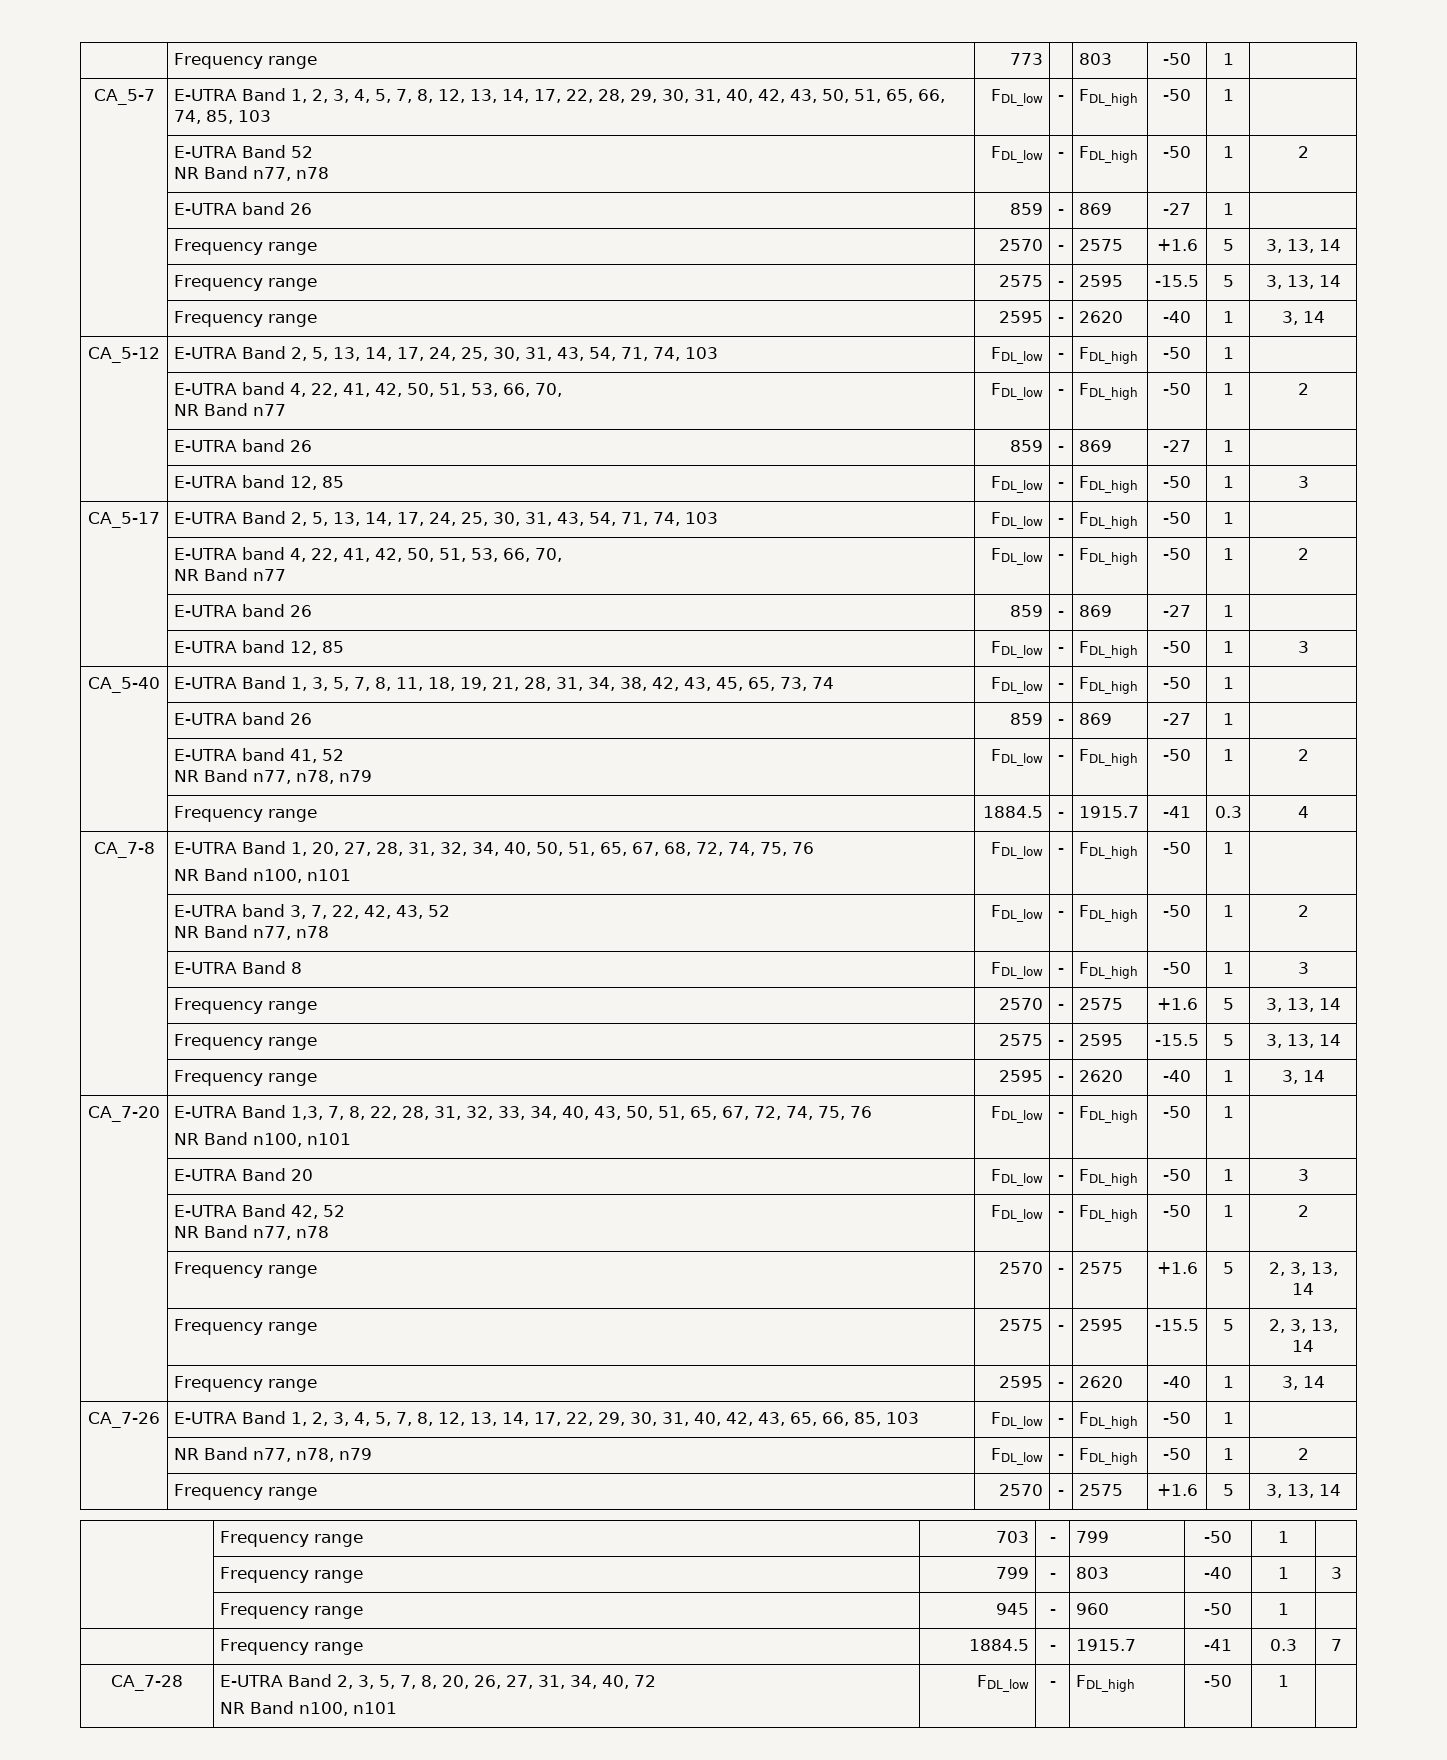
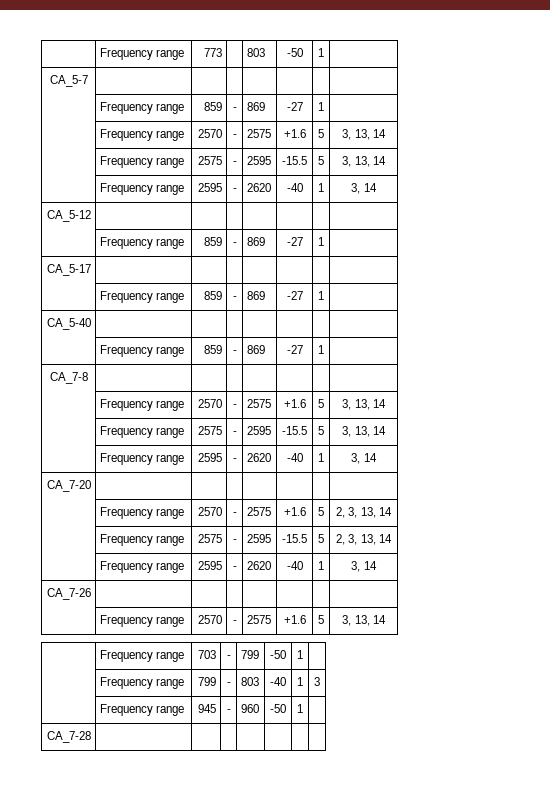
[174,88,946,103] [174,110,272,124] [990,89,1043,106] [1058,95,1064,101] [1079,89,1139,106] [1163,89,1191,101] [1222,89,1234,101] [174,145,314,158] [174,166,330,181] [990,146,1043,163] [1058,152,1064,158] [1079,146,1139,163] [1163,146,1191,158] [1222,146,1234,158] [1297,146,1309,158] [174,202,313,215] E-UTRA Band 1, 2, 3, 4, 5, 7, 8, 12, 13, 14, 17, 22, 28, 29, 30, 31, 40, 42, 43, 50, 51, 65, 66, 74, 85, 103 | FDL_low | - | FDL_high | -50 | 1 | // | E-UTRA Band 52 // NR Band n77, n78 | FDL_low | - | FDL_high | -50 | 1 | 2 // | E-UTRA band 26 -> [99,102,185,114] | | | | | | // | Frequency range
[174,346,719,361] [990,347,1043,364] [1058,353,1064,359] [1079,347,1139,364] [1163,347,1191,359] [1222,347,1234,359] [174,382,563,397] [174,403,287,416] [990,383,1043,400] [1058,389,1064,395] [1079,383,1139,400] [1163,383,1191,395] [1222,383,1234,395] [1297,383,1309,395] [174,439,313,452] [1009,440,1043,452] [1058,446,1064,452] [1079,440,1113,452] [1163,440,1191,452] [1222,440,1234,452] [174,475,345,490] [990,476,1043,493] [1058,482,1064,488] [1079,476,1139,493] [1163,476,1191,488] [1222,476,1234,488] [1297,476,1309,488] [88,512,160,528] [174,511,719,526] [990,512,1043,529] [1058,518,1064,524] [1079,512,1139,529] [1163,512,1191,524] [1222,512,1234,524] [174,547,563,562] [174,568,287,581] [990,548,1043,565] [1058,554,1064,560] [1079,548,1139,565] [1163,548,1191,560] [1222,548,1234,560] [1297,548,1309,560] [174,604,313,617] [1009,605,1043,617] [1058,611,1064,617] [1079,605,1113,617] [1163,605,1191,617] [1222,605,1234,617] [174,640,345,655] [990,641,1043,658] [1058,647,1064,653] [1079,641,1139,658] [1163,641,1191,653] [1222,641,1234,653] [1297,641,1309,653] [88,677,160,693] [174,676,835,691] [990,677,1043,694] [1058,683,1064,689] [1079,677,1139,694] [1163,677,1191,689] [1222,677,1234,689] [174,712,313,725] [1009,713,1043,725] [1058,719,1064,725] [1079,713,1113,725] [1163,713,1191,725] [1222,713,1234,725] [174,748,345,763] [174,769,373,784] [990,749,1043,766] [1058,755,1064,761] [1079,749,1139,766] [1163,749,1191,761] [1222,749,1234,761] [1297,749,1309,761] [174,806,318,822] [982,806,1043,818] [1058,812,1064,818] [1079,806,1140,818] [1163,806,1191,818] [1214,806,1242,818] [1297,806,1309,818] [93,842,155,858] [174,841,815,856] [174,868,352,883] [990,842,1043,859] [1058,848,1064,854] [1079,842,1139,859] [1163,842,1191,854] [1222,842,1234,854] [174,904,451,919] [174,925,330,940] [990,905,1043,922] [1058,911,1064,917] [1079,905,1139,922] [1163,905,1191,917] [1222,905,1234,917] [1297,905,1309,917] [174,961,303,974] [990,962,1043,979] [1058,968,1064,974] [1079,962,1139,979] [1163,962,1191,974] [1222,962,1234,974] [1297,962,1309,974] E-UTRA Band 2, 5, 13, 14, 17, 24, 25, 30, 31, 43, 54, 71, 74, 103 | FDL_low | - | FDL_high | -50 | 1 | // | E-UTRA band 4, 22, 41, 42, 50, 51, 53, 66, 70, // NR Band n77 | FDL_low | - | FDL_high | -50 | 1 | 2 // | E-UTRA band 26 | 859 | - | 869 | -27 | 1 | // | E-UTRA band 12, 85 | FDL_low | - | FDL_high | -50 | 1 | 3 // CA_5-17 | E-UTRA Band 2, 5, 13, 14, 17, 24, 25, 30, 31, 43, 54, 71, 74, 103 | FDL_low | - | FDL_high | -50 | 1 | // | E-UTRA band 4, 22, 41, 42, 50, 51, 53, 66, 70, // NR Band n77 | FDL_low | - | FDL_high | -50 | 1 | 2 // | E-UTRA band 26 | 859 | - | 869 | -27 | 1 | // | E-UTRA band 12, 85 | FDL_low | - | FDL_high | -50 | 1 | 3 // CA_5-40 | E-UTRA Band 1, 3, 5, 7, 8, 11, 18, 19, 21, 28, 31, 34, 38, 42, 43, 45, 65, 73, 74 | FDL_low | - | FDL_high | -50 | 1 | // | E-UTRA band 26 | 859 | - | 869 | -27 | 1 | // | E-UTRA band 41, 52 // NR Band n77, n78, n79 | FDL_low | - | FDL_high | -50 | 1 | 2 // | Frequency range | 1884.5 | - | 1915.7 | -41 | 0.3 | 4 // CA_7-8 | E-UTRA Band 1, 20, 27, 28, 31, 32, 34, 40, 50, 51, 65, 67, 68, 72, 74, 75, 76 // NR Band n100, n101 | FDL_low | - | FDL_high | -50 | 1 | // | E-UTRA band 3, 7, 22, 42, 43, 52 // NR Band n77, n78 | FDL_low | - | FDL_high | -50 | 1 | 2 // | E-UTRA Band 8 | FDL_low | - | FDL_high | -50 | 1 | 3 -> [99,237,185,249] [204,237,223,246] [232,242,237,246] [246,237,265,246] [286,237,303,246] [318,237,324,246] [46,264,91,276] [99,291,185,303] [204,291,223,300] [232,296,237,300] [246,291,265,300] [286,291,303,300] [318,291,324,300] [46,318,91,330] [99,345,185,357] [204,345,223,354] [232,350,237,354] [246,345,265,354] [286,345,303,354] [318,345,324,354] [49,372,88,384] | | | | | | // | Frequency range | 859 | - | 869 | -27 | 1 | // CA_5-17 | | | | | | | // | Frequency range | 859 | - | 869 | -27 | 1 | // CA_5-40 | | | | | | | // | Frequency range | 859 | - | 869 | -27 | 1 | // CA_7-8 | | | | | | |
[174,1105,873,1120] [174,1132,352,1147] [990,1106,1043,1123] [1058,1112,1064,1118] [1079,1106,1139,1123] [1163,1106,1191,1118] [1222,1106,1234,1118] [174,1168,314,1181] [990,1169,1043,1186] [1058,1175,1064,1181] [1079,1169,1139,1186] [1163,1169,1191,1181] [1222,1169,1234,1181] [1297,1169,1309,1181] [174,1204,346,1219] [174,1225,330,1240] [990,1205,1043,1222] [1058,1211,1064,1217] [1079,1205,1139,1222] [1163,1205,1191,1217] [1222,1205,1234,1217] [1297,1205,1309,1217] E-UTRA Band 1,3, 7, 8, 22, 28, 31, 32, 33, 34, 40, 43, 50, 51, 65, 67, 72, 74, 75, 76 // NR Band n100, n101 | FDL_low | - | FDL_high | -50 | 1 | // | E-UTRA Band 20 | FDL_low | - | FDL_high | -50 | 1 | 3 // | E-UTRA Band 42, 52 // NR Band n77, n78 | FDL_low | - | FDL_high | -50 | 1 | 2 -> (91, 486) | | | | | |
[174,1411,920,1426] [990,1412,1043,1429] [1058,1418,1064,1424] [1079,1412,1139,1429] [1163,1412,1191,1424] [1222,1412,1234,1424] [174,1447,373,1462] [990,1448,1043,1465] [1058,1454,1064,1460] [1079,1448,1139,1465] [1163,1448,1191,1460] [1222,1448,1234,1460] [1297,1448,1309,1460] E-UTRA Band 1, 2, 3, 4, 5, 7, 8, 12, 13, 14, 17, 22, 29, 30, 31, 40, 42, 43, 65, 66, 85, 103 | FDL_low | - | FDL_high | -50 | 1 | // | NR Band n77, n78, n79 | FDL_low | - | FDL_high | -50 | 1 | 2 -> (91, 594) | | | | | |
[220,1639,364,1655] [968,1639,1029,1651] [1049,1645,1056,1651] [1076,1639,1137,1651] [1204,1639,1232,1651] [1270,1639,1297,1651] [1330,1639,1342,1651] [111,1675,183,1691] [220,1674,657,1689] [220,1701,398,1716] [976,1675,1029,1692] [1049,1681,1056,1687] [1076,1675,1136,1692] [1204,1675,1232,1687] [1278,1675,1289,1687] | Frequency range | 1884.5 | - | 1915.7 | -41 | 0.3 | 7 // CA_7-28 | E-UTRA Band 2, 3, 5, 7, 8, 20, 26, 27, 31, 34, 40, 72 // NR Band n100, n101 | FDL_low | - | FDL_high | -50 | 1 -> [46,731,91,743] CA_7-28 | | | | | |

